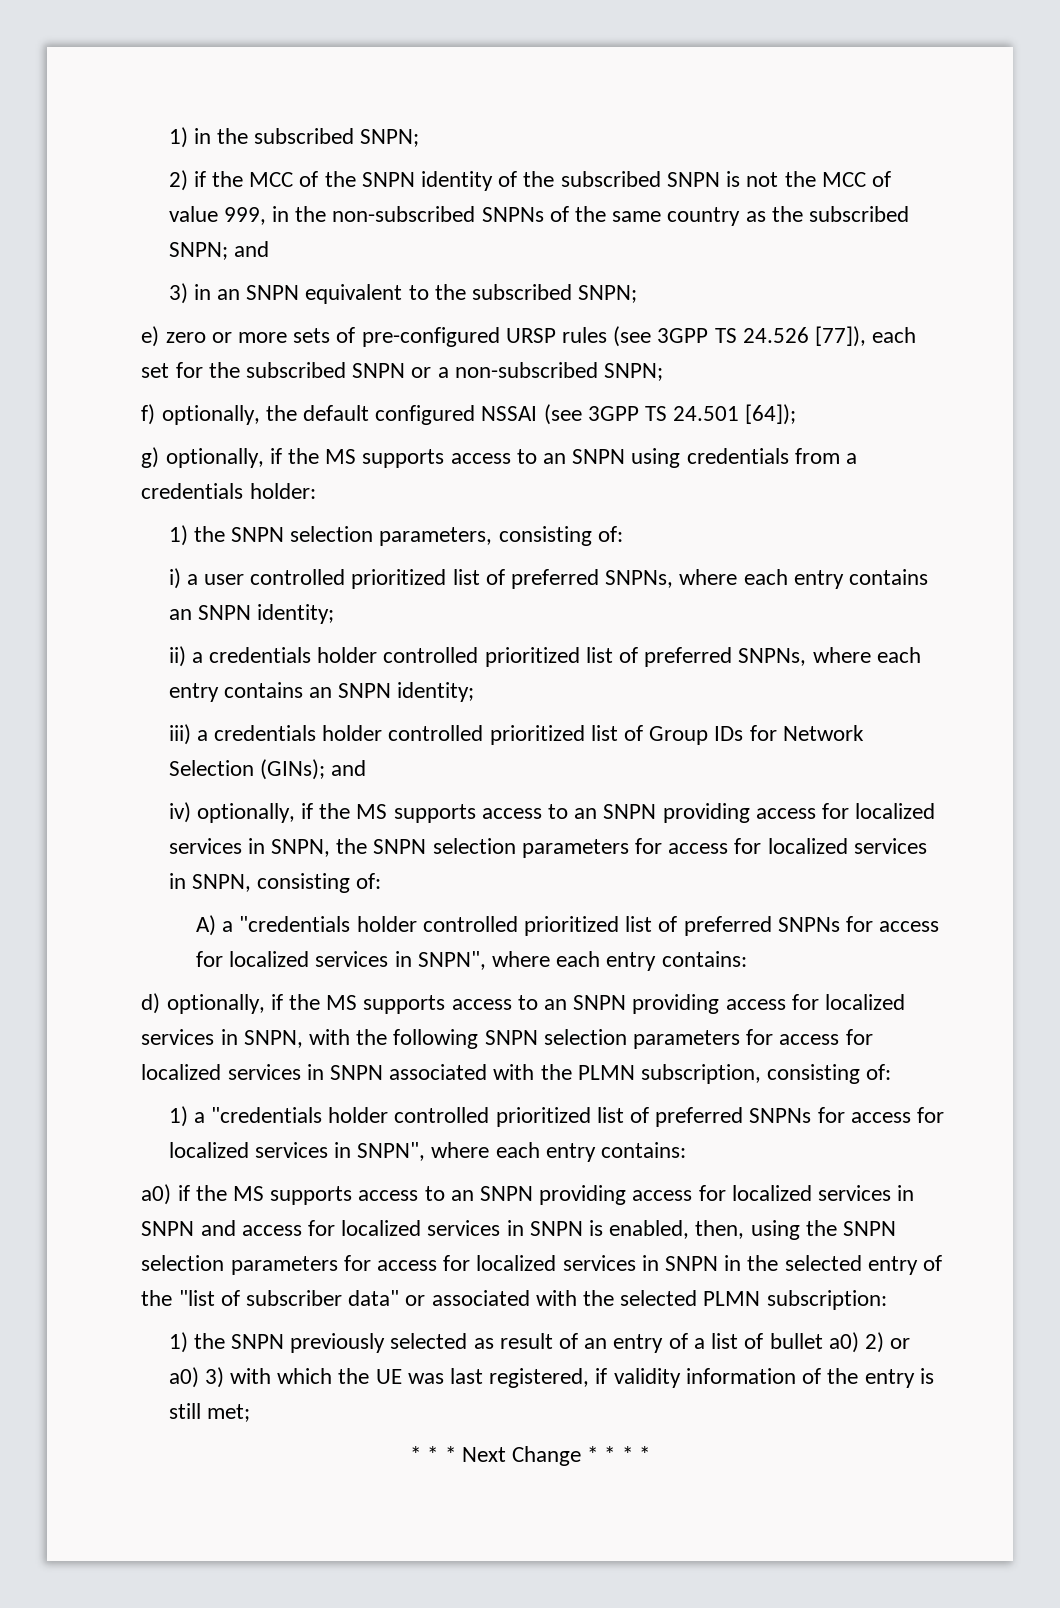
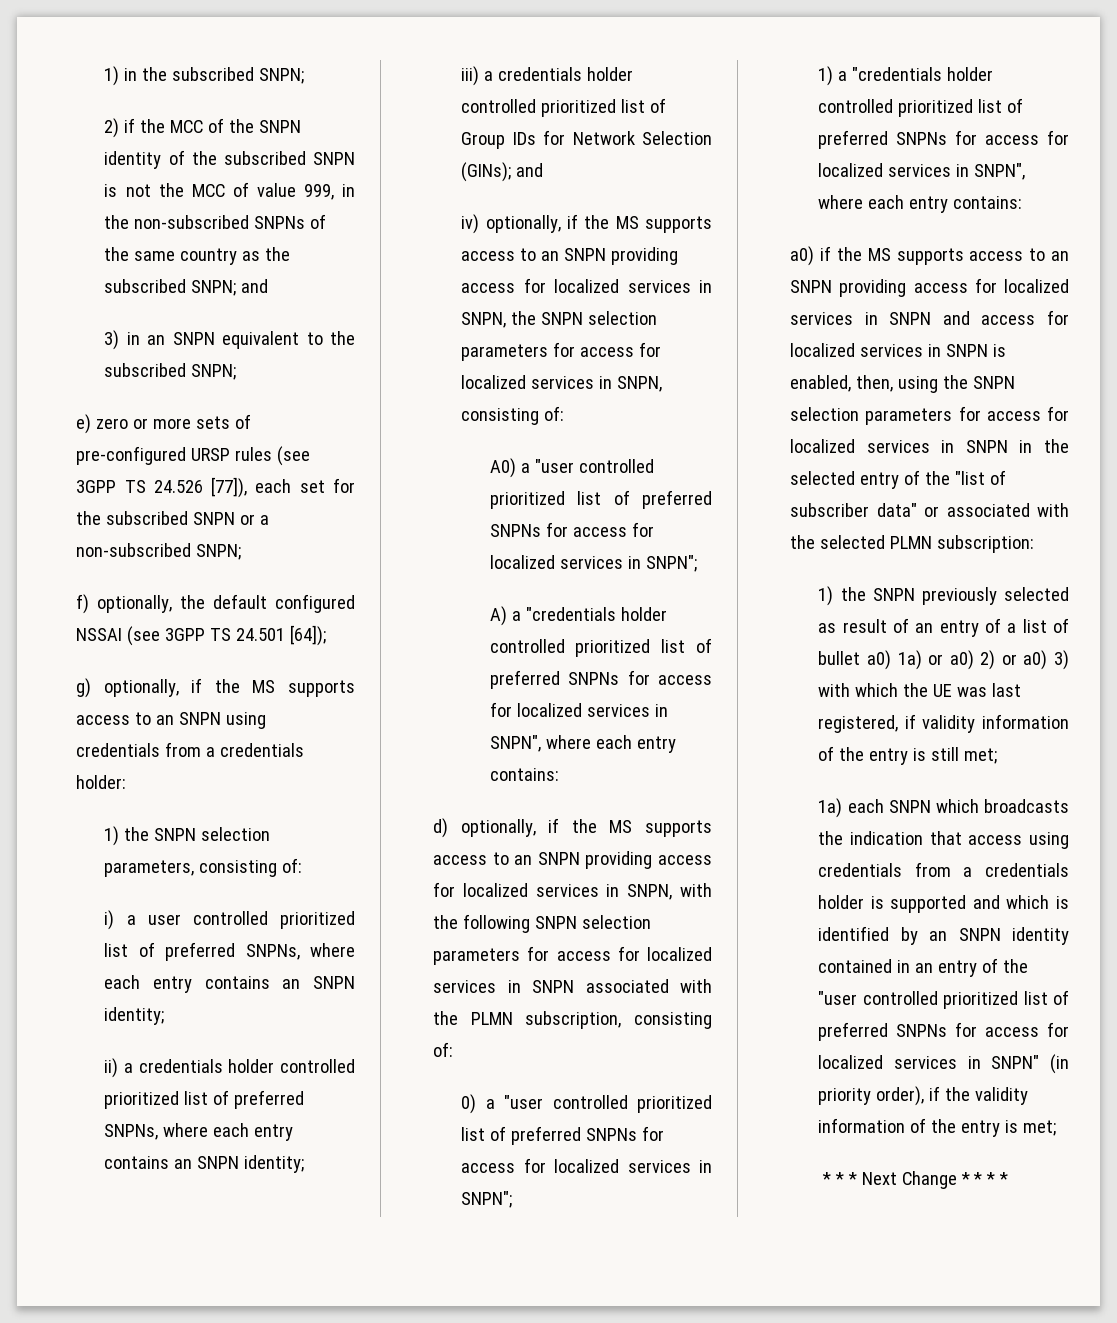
(382, 881) none -> [489,458,654,478] [489,490,712,509] [489,522,654,537] [489,555,697,572] // A0) a "user controlled prioritized list of preferred SNPNs for access for localized services in SNPN";
(892, 1072) none -> [461,1094,712,1114] [461,1126,665,1145] [461,1158,712,1173] [461,1191,513,1208] // 0) a "user controlled prioritized list of preferred SNPNs for access for localized services in SNPN";
(859, 1342) none -> [897,650,974,670] 1a) or a0)
(250, 1413) none -> [818,798,1069,818] [818,831,1069,849] [818,862,1069,877] [818,895,1069,913] [818,926,1069,945] [818,958,1029,977] [818,990,1069,1009] [818,1022,1069,1041] [818,1054,1069,1074] [818,1086,1029,1106] [818,1118,1057,1137] // 1a) each SNPN which broadcasts the indication that access using credentials from a credentials holder is supported and which is identified by an SNPN identity contained in an entry of the "user controlled prioritized list of preferred SNPNs for access for localized services in SNPN" (in priority order), if the validity information of the entry is met;

